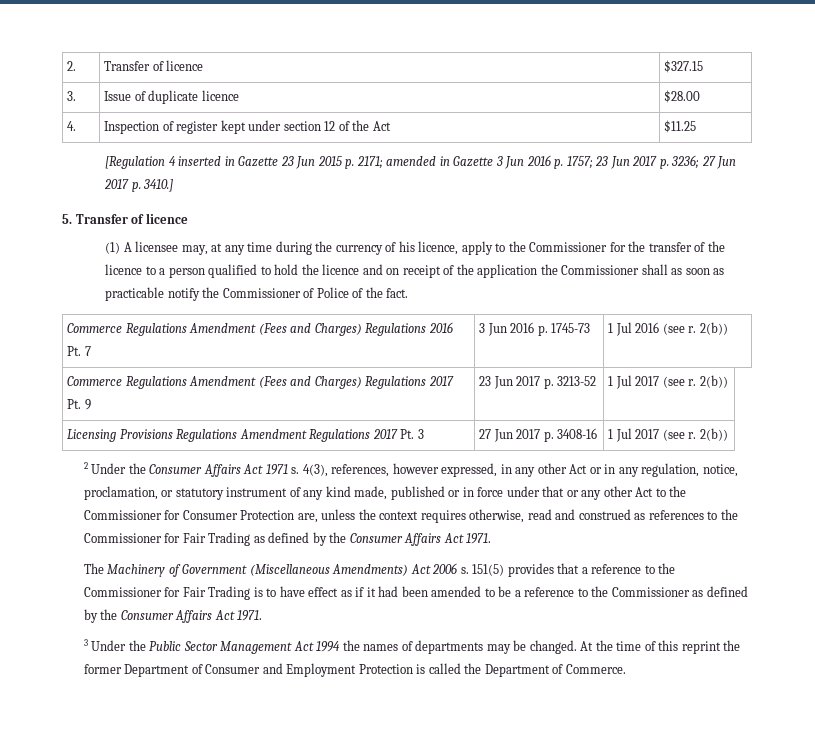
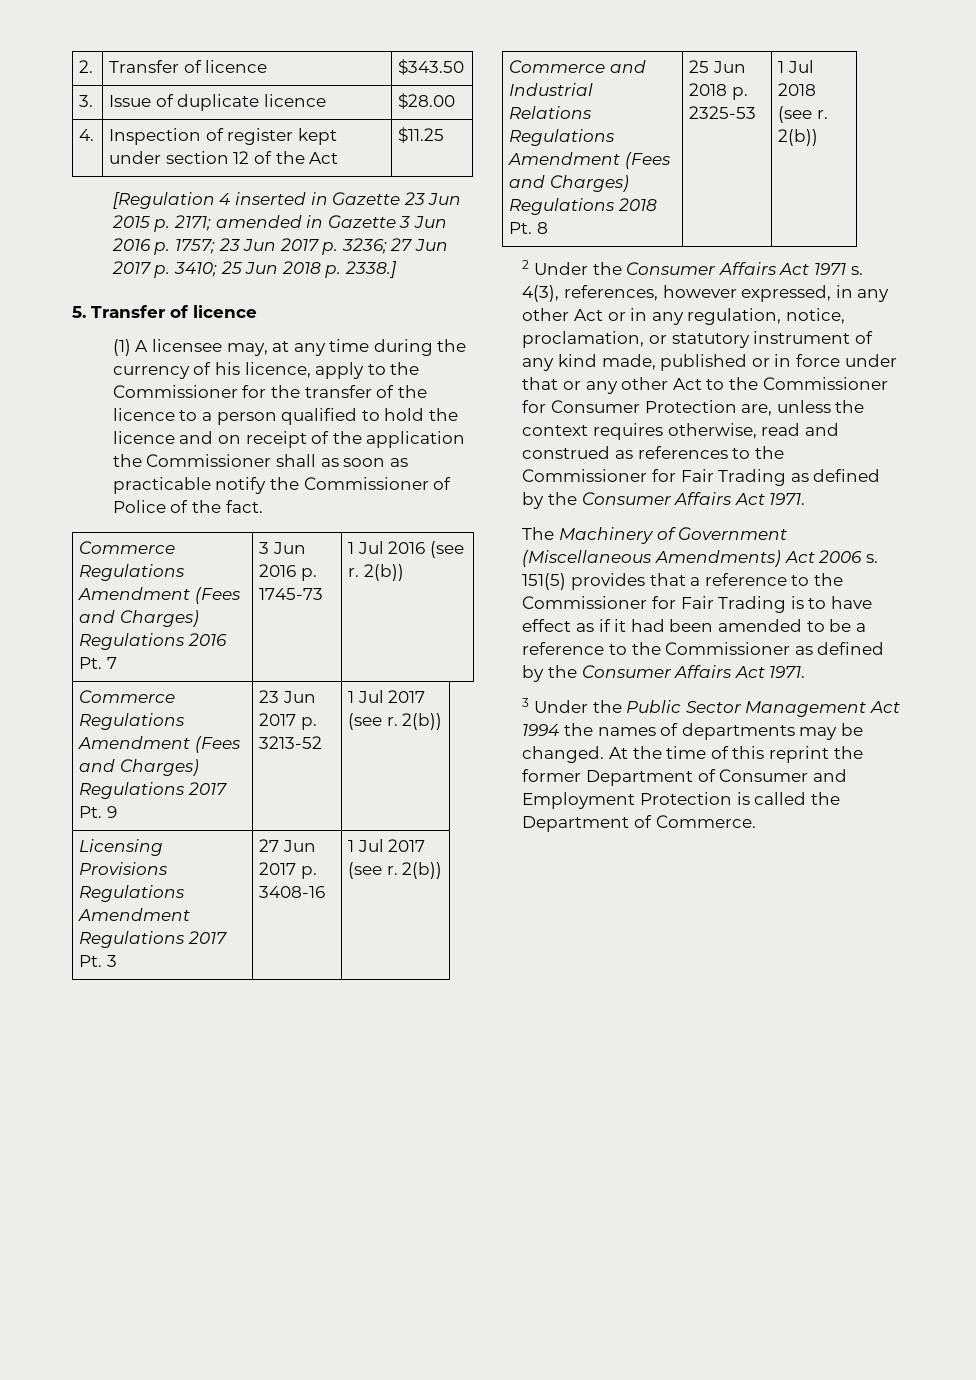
[664,60,704,73] $327.15 -> [398,59,465,75] $343.50
[143,179,174,192] 3410.] -> [173,261,397,278] 3410; 25 Jun 2018 p. 2338.]
(728, 434) none -> [509,60,646,73] [509,83,594,96] [509,106,592,119] [509,129,615,146] [508,152,670,169] [509,175,629,192] [509,198,657,215] [509,222,548,234] [689,60,746,73] [689,83,748,100] [689,106,757,119] [778,60,814,73] [778,83,817,96] [778,106,828,123] [778,129,819,146] // Commerce and Industrial Relations Regulations Amendment (Fees and Charges) Regulations 2018 Pt. 8 | 25 Jun 2018 p. 2325-53 | 1 Jul 2018 (see r. 2(b))

